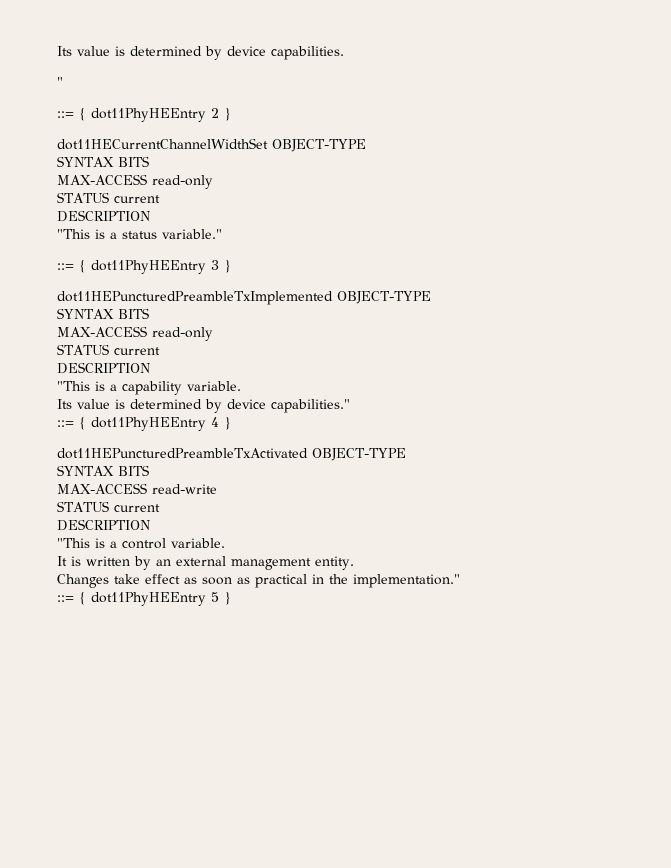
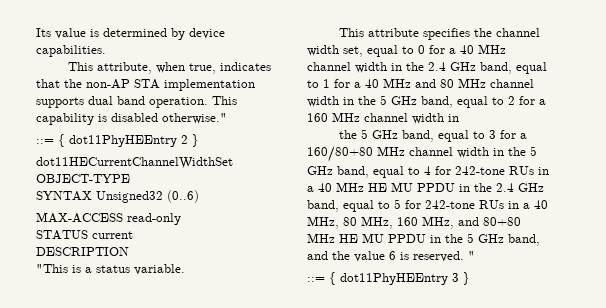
[57,77,63,87] " -> [67,62,271,74] [36,79,255,91] [36,96,237,108] [36,113,227,125] This attribute, when true, indicates that the non-AP STA implementation supports dual band operation. This capability is disabled otherwise."
[118,156,149,167] BITS -> [96,190,199,203] Unsigned32 (0..6)
[162,229,222,239] variable." -> [134,264,185,275] [338,28,540,40] [307,44,506,57] [307,62,547,74] [307,78,534,88] [307,95,546,108] [307,112,459,124] [338,129,527,142] [307,146,537,162] [307,166,549,178] [307,182,544,192] [307,199,548,212] [307,216,521,229] [307,233,540,246] [307,251,475,262] variable. // This attribute specifies the channel width set, equal to 0 for a 40 MHz channel width in the 2.4 GHz band, equal to 1 for a 40 MHz and 80 MHz channel width in the 5 GHz band, equal to 2 for a 160 MHz channel width in // the 5 GHz band, equal to 3 for a 160/80+80 MHz channel width in the 5 GHz band, equal to 4 for 242-tone RUs in a 40 MHz HE MU PPDU in the 2.4 GHz band, equal to 5 for 242-tone RUs in a 40 MHz, 80 MHz, 160 MHz, and 80+80 MHz HE MU PPDU in the 5 GHz band, and the value 6 is reserved. "
[57,291,431,305] [57,308,149,319] [57,326,213,341] [57,344,160,355] [57,362,150,374] [57,381,241,395] [57,399,350,413] [57,417,231,431] [57,448,406,461] [57,465,149,476] [57,483,217,494] [57,501,160,512] [57,519,150,531] [57,538,225,549] [57,556,354,570] [57,574,460,588] [57,592,231,606] // dot11HEPuncturedPreambleTxImplemented OBJECT-TYPE // SYNTAX BITS // MAX-ACCESS read-only // STATUS current // DESCRIPTION // "This is a capability variable. // Its value is determined by device capabilities." // ::= { dot11PhyHEEntry 4 } // dot11HEPuncturedPreambleTxActivated OBJECT-TYPE // SYNTAX BITS // MAX-ACCESS read-write // STATUS current // DESCRIPTION // "This is a control variable. // It is written by an external management entity. // Changes take effect as soon as practical in the implementation." // ::= { dot11PhyHEEntry 5 } -> (470, 278) none

